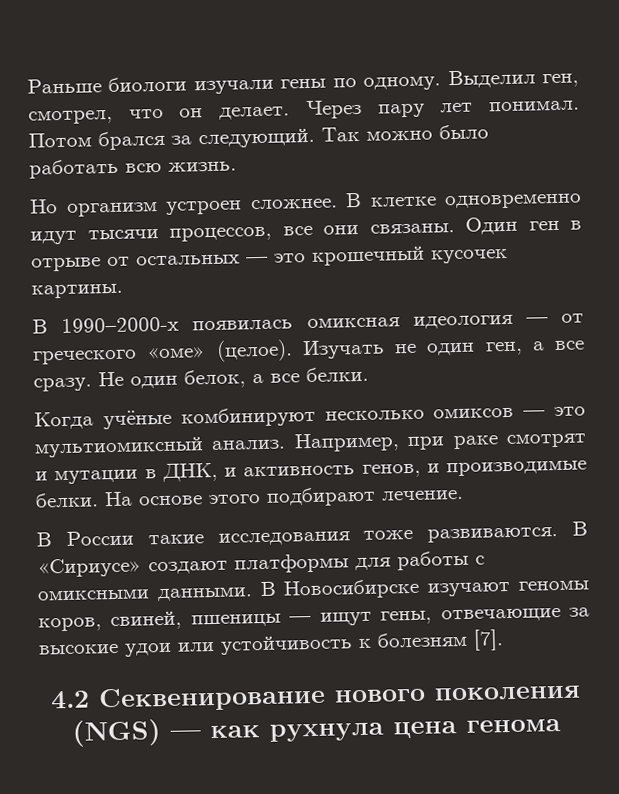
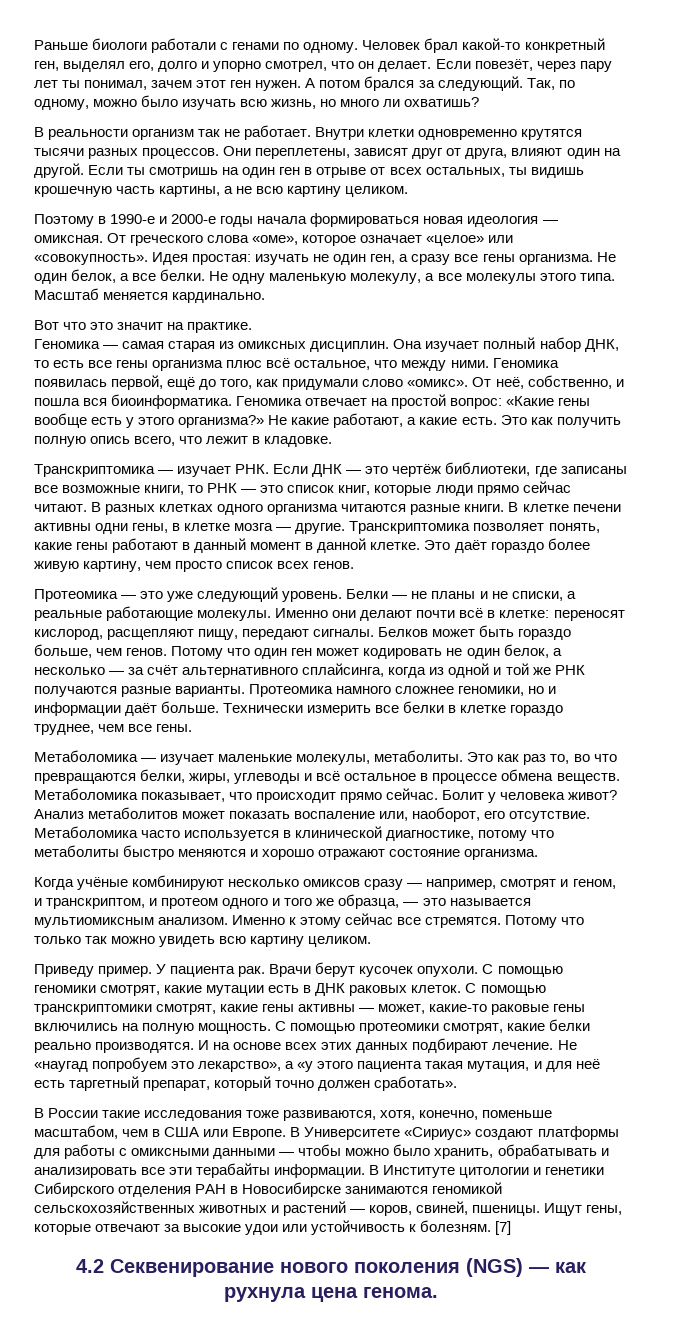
[193,69,579,95] [28,99,580,125] [28,124,489,151] [29,158,237,179] [29,192,582,217] [30,216,582,245] [31,245,508,272] [31,283,123,299] [32,313,584,334] [33,339,585,365] [33,377,92,392] изучали гены по одному. Выделил ген, смотрел, что он делает. Через пару лет понимал. Потом брался за следующий. Так можно было работать всю жизнь. // Но организм устроен сложнее. В клетке одновременно идут тысячи процессов, все они связаны. Один ген в отрыве от остальных — это крошечный кусочек картины. // В 1990–2000-х появилась омиксная идеология — от греческого «оме» (целое). Изучать не один ген, а все сразу. -> [151,38,605,53] [34,59,612,72] [34,76,575,91] [34,95,480,110] [34,125,583,140] [34,146,621,159] [34,163,584,178] [34,186,409,197] [34,213,558,227] [34,233,514,246] [34,252,593,265] работали с генами по одному. Человек брал какой-то конкретный ген, выделял его, долго и упорно смотрел, что он делает. Если повезёт, через пару лет ты понимал, зачем этот ген нужен. А потом брался за следующий. Так, по одному, можно было изучать всю жизнь, но много ли охватишь? // В реальности организм так не работает. Внутри клетки одновременно крутятся тысячи разных процессов. Они переплетены, зависят друг от друга, влияют один на другой. Если ты смотришь на один ген в отрыве от всех остальных, ты видишь крошечную часть картины, а не всю картину целиком. // Поэтому в 1990-е и 2000-е годы начала формироваться новая идеология — омиксная. От греческого слова «оме», которое означает «целое» или «совокупность». Идея простая: изучать не один ген, а сразу все гены организма.
(369, 374) none -> [209,271,615,284] [34,288,266,303] [34,320,253,333] [34,337,619,352] [34,358,559,371] [34,375,624,390] [34,394,591,409] [34,413,621,428] [34,436,333,447] [34,462,627,477] [34,481,571,496] [34,502,621,515] [34,521,600,534] [34,538,590,553] [34,561,355,572] [34,587,576,602] [34,606,625,621] [34,625,572,640] [34,644,562,659] [34,663,585,678] [34,684,557,697] [34,701,564,716] [34,724,193,735] [34,750,617,765] [34,769,620,784] [34,788,618,803] [34,807,591,822] [34,826,555,841] [34,845,539,860] Не одну маленькую молекулу, а все молекулы этого типа. Масштаб меняется кардинально. // Вот что это значит на практике. // Геномика — самая старая из омиксных дисциплин. Она изучает полный набор ДНК, то есть все гены организма плюс всё остальное, что между ними. Геномика появилась первой, ещё до того, как придумали слово «омикс». От неё, собственно, и пошла вся биоинформатика. Геномика отвечает на простой вопрос: «Какие гены вообще есть у этого организма?» Не какие работают, а какие есть. Это как получить полную опись всего, что лежит в кладовке. // Транскриптомика — изучает РНК. Если ДНК — это чертёж библиотеки, где записаны все возможные книги, то РНК — это список книг, которые люди прямо сейчас читают. В разных клетках одного организма читаются разные книги. В клетке печени активны одни гены, в клетке мозга — другие. Транскриптомика позволяет понять, какие гены работают в данный момент в данной клетке. Это даёт гораздо более живую картину, чем просто список всех генов. // Протеомика — это уже следующий уровень. Белки — не планы и не списки, а реальные работающие молекулы. Именно они делают почти всё в клетке: переносят кислород, расщепляют пищу, передают сигналы. Белков может быть гораздо больше, чем генов. Потому что один ген может кодировать не один белок, а несколько — за счёт альтернативного сплайсинга, когда из одной и той же РНК получаются разные варианты. Протеомика намного сложнее геномики, но и информации даёт больше. Технически измерить все белки в клетке гораздо труднее, чем все гены. // Метаболомика — изучает маленькие молекулы, метаболиты. Это как раз то, во что превращаются белки, жиры, углеводы и всё остальное в процессе обмена веществ. Метаболомика показывает, что происходит прямо сейчас. Болит у человека живот? Анализ метаболитов может показать воспаление или, наоборот, его отсутствие. Метаболомика часто используется в клинической диагностике, потому что метаболиты быстро меняются и хорошо отражают состояние организма.
[523,406,586,417] [34,432,587,458] [35,460,587,485] [35,486,464,508] — это мультиомиксный анализ. Например, при раке смотрят и мутации в ДНК, и активность генов, и производимые белки. На основе этого подбирают лечение. -> [364,879,616,890] [34,894,531,909] [34,913,585,928] [34,936,372,947] [34,962,563,977] [34,983,546,996] [34,1004,586,1015] [34,1019,591,1034] [34,1038,577,1053] [34,1057,600,1072] [34,1076,458,1091] сразу — например, смотрят и геном, и транскриптом, и протеом одного и того же образца, — это называется мультиомиксным анализом. Именно к этому сейчас все стремятся. Потому что только так можно увидеть всю картину целиком. // Приведу пример. У пациента рак. Врачи берут кусочек опухоли. С помощью геномики смотрят, какие мутации есть в ДНК раковых клеток. С помощью транскриптомики смотрят, какие гены активны — может, какие-то раковые гены включились на полную мощность. С помощью протеомики смотрят, какие белки реально производятся. И на основе всех этих данных подбирают лечение. Не «наугад попробуем это лекарство», а «у этого пациента такая мутация, и для неё есть таргетный препарат, который точно должен сработать».
[427,521,588,543] [37,557,142,578] развиваются. В «Сириусе» -> [283,1110,553,1121] [34,1125,472,1140] развиваются, хотя, конечно, поменьше масштабом, чем в США или Европе. В Университете «Сириус»
[156,578,589,602] [38,607,561,632] данными. В Новосибирске изучают геномы коров, свиней, пшеницы — ищут гены, отвечающие -> [213,1144,609,1159] [34,1163,605,1178] [34,1182,503,1197] [34,1201,623,1216] [34,1224,161,1235] данными — чтобы можно было хранить, обрабатывать и анализировать все эти терабайты информации. В Институте цитологии и генетики Сибирского отделения РАН в Новосибирске занимаются геномикой сельскохозяйственных животных и растений — коров, свиней, пшеницы. Ищут гены, которые отвечают
[377,629,504,651] болезням [7]. -> [420,1220,512,1235] болезням. [7]
[465,718,561,733] генома -> [362,1287,438,1298] генома.

